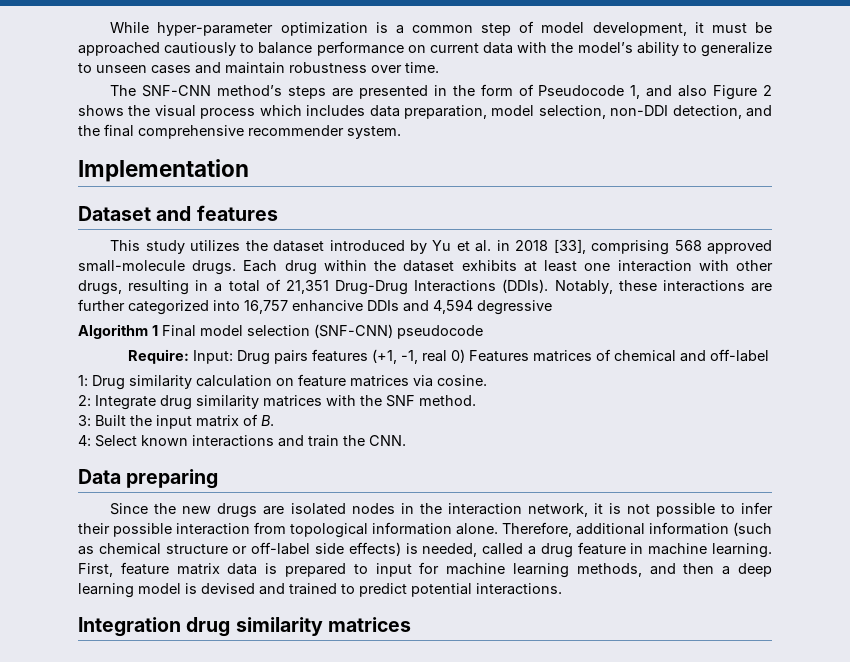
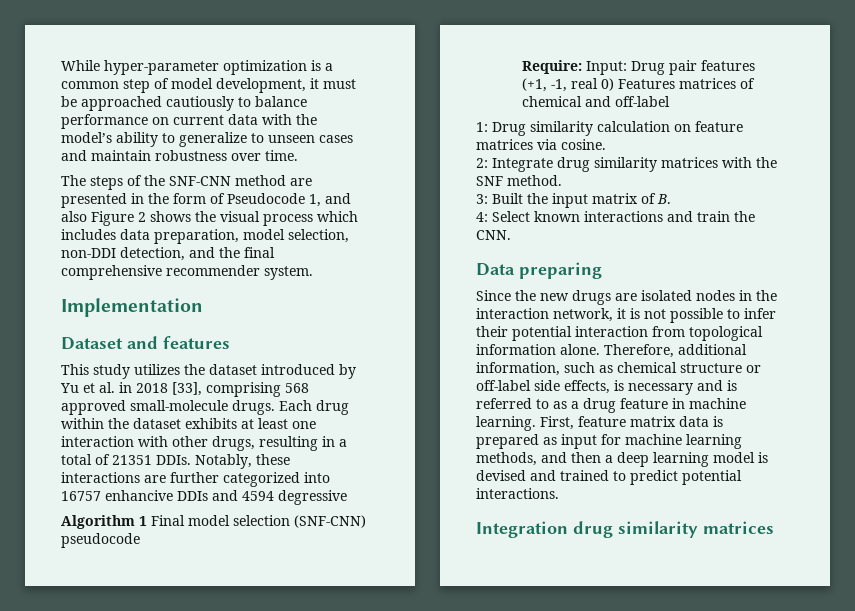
[142,85,327,99] SNF-CNN method’s steps -> [90,175,286,190] steps of the SNF-CNN method
[285,279,549,295] 21,351 Drug-Drug Interactions (DDIs). -> [112,455,191,465] 21351 DDIs.
[244,300,288,314] 16,757 -> [61,491,101,501] 16757
[433,299,473,314] 4,594 -> [242,491,274,501] 4594
[273,350,308,364] pairs -> [668,60,697,75] pair
[113,523,172,537] possible -> [512,326,572,341] potential
[649,522,772,536] information (such -> [476,362,595,376] information, such
[348,542,524,557] effects) is needed, called -> [564,380,737,395] [476,398,567,409] effects, is necessary and is referred to as
[353,564,368,574] to -> [543,437,557,445] as

